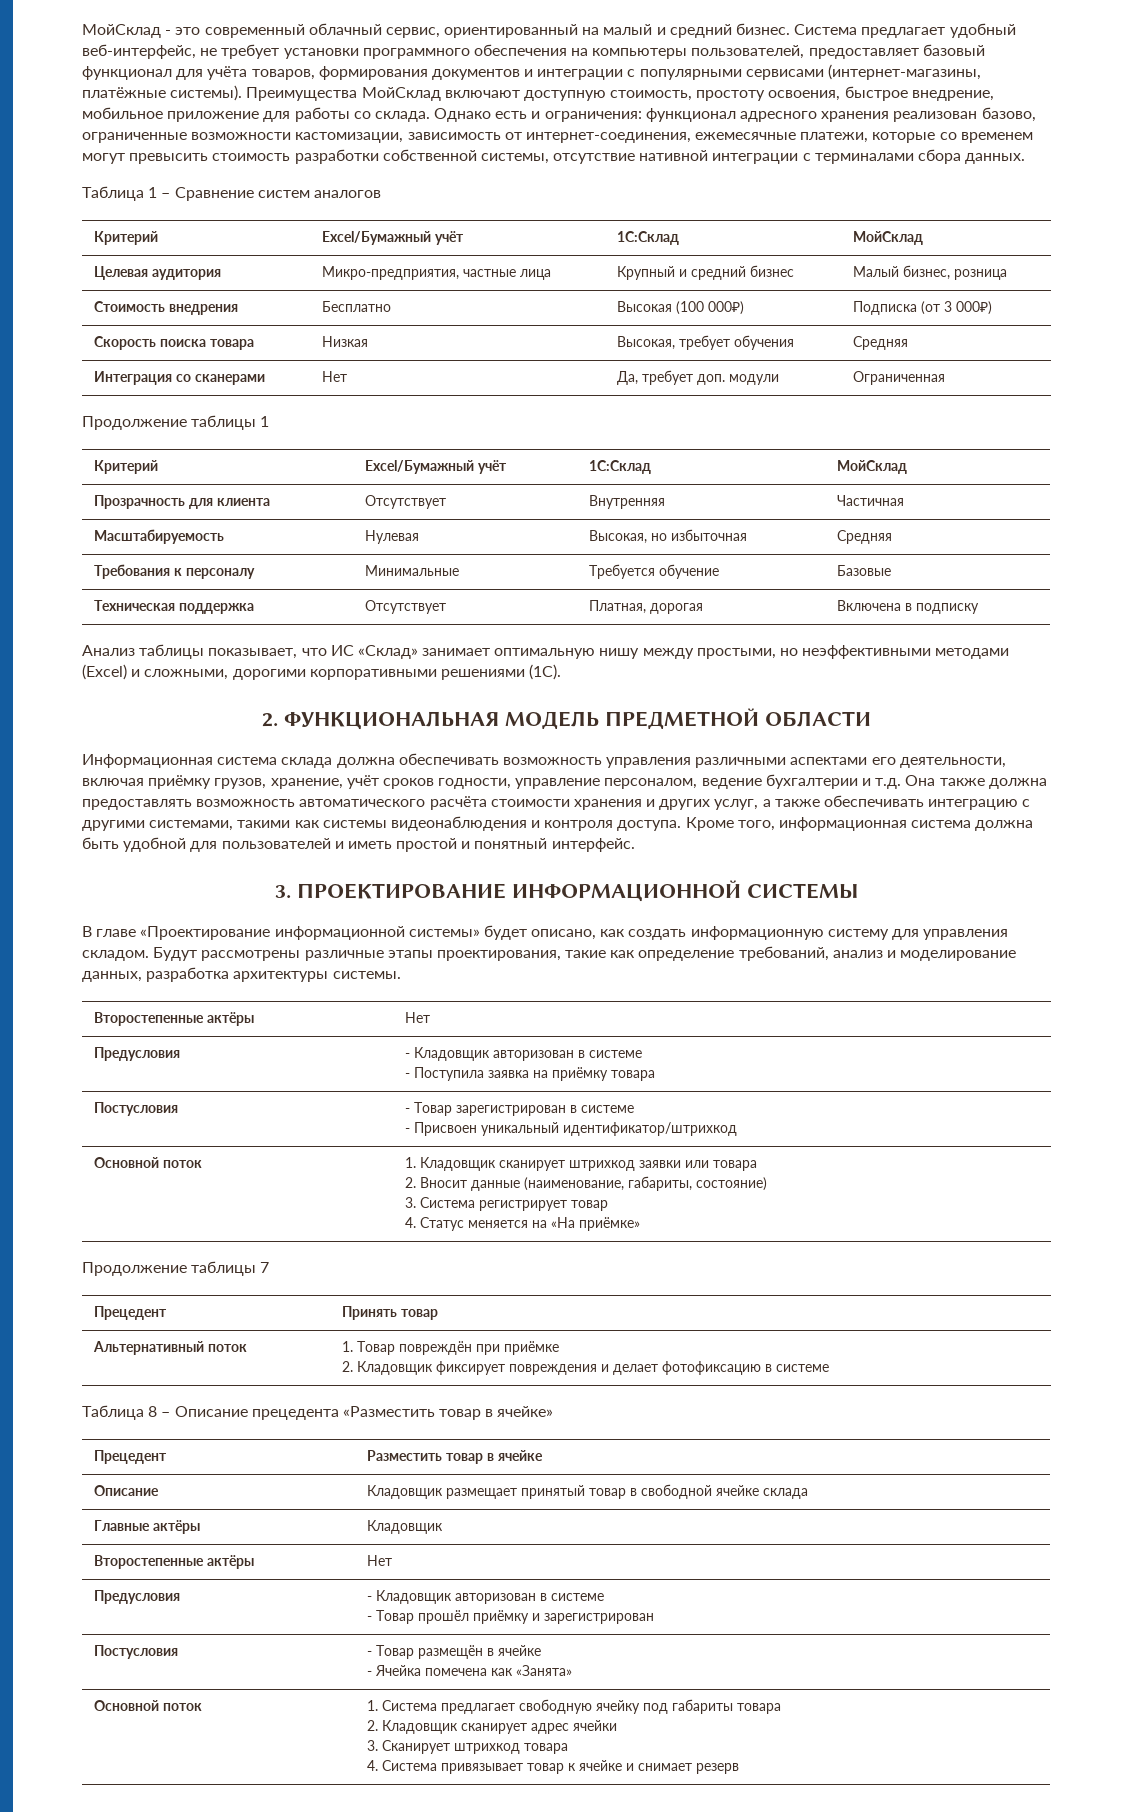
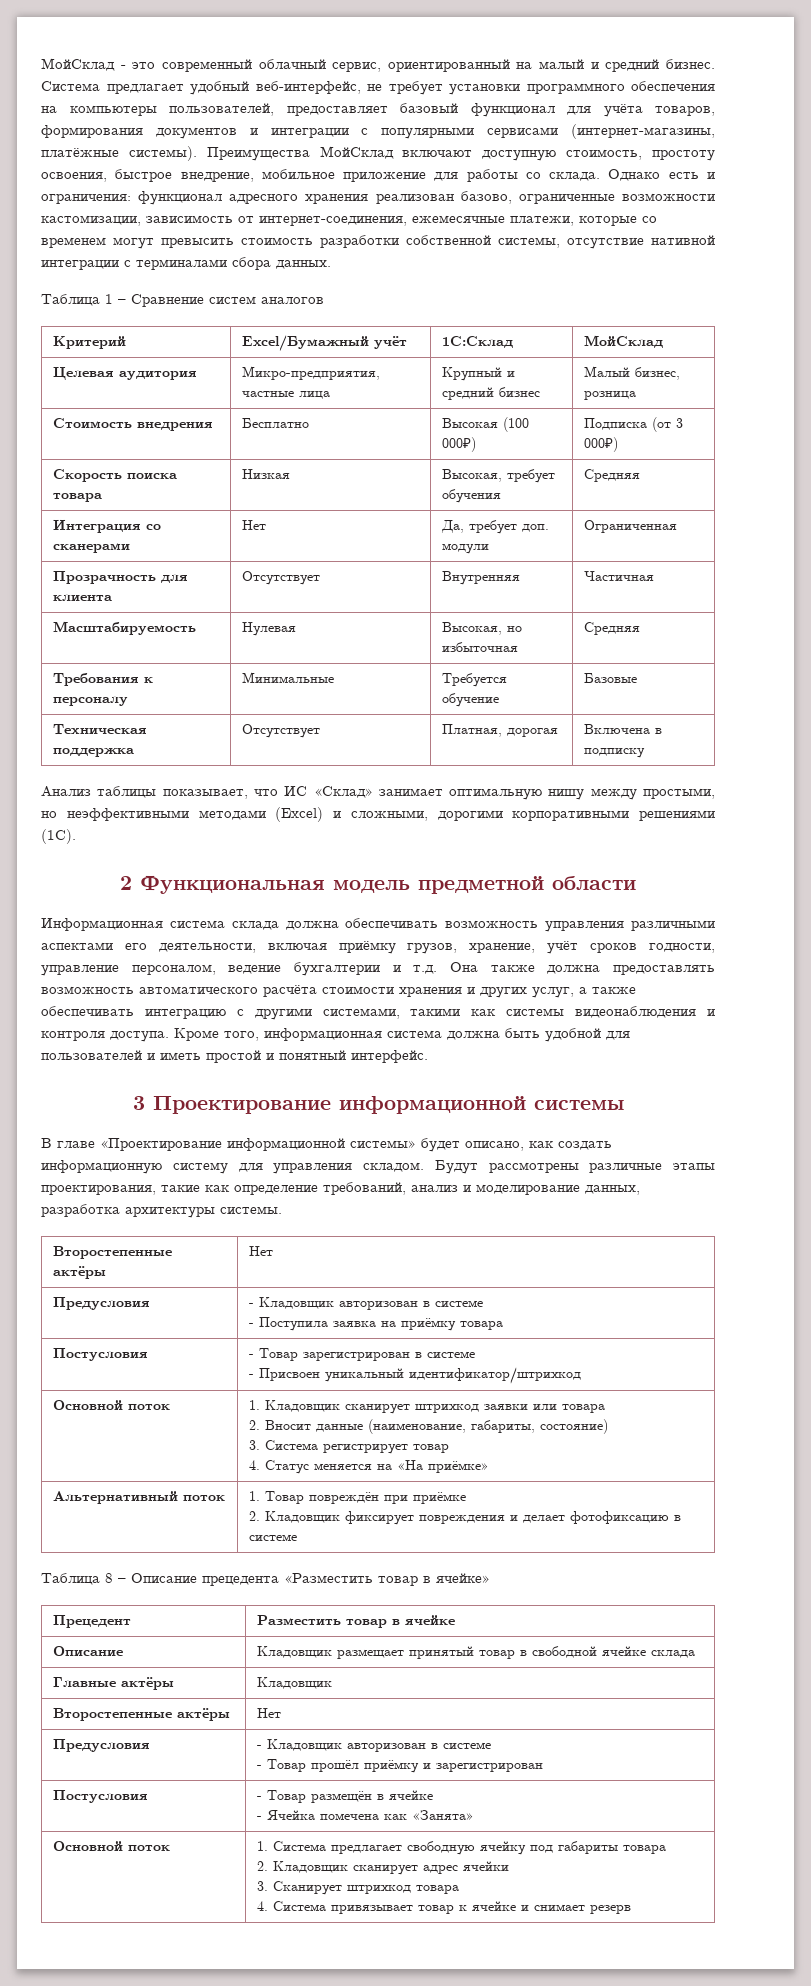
[82,415,270,430] [94,460,159,474] [365,460,508,474] [589,460,652,474] [837,460,908,474] // Продолжение таблицы 1 // Критерий | Excel/Бумажный учёт | 1C:Склад | МойСклад -> (677, 526) none
[262,708,871,730] 2. ФУНКЦИОНАЛЬНАЯ МОДЕЛЬ ПРЕДМЕТНОЙ ОБЛАСТИ -> [120,875,636,894] 2 Функциональная модель предметной области
[275,880,858,902] 3. ПРОЕКТИРОВАНИЕ ИНФОРМАЦИОННОЙ СИСТЕМЫ -> [132,1096,624,1114] 3 Проектирование информационной системы
[82,1261,270,1276] [94,1306,168,1320] [342,1306,439,1320] // Продолжение таблицы 7 // Прецедент | Принять товар -> (489, 1467) none

